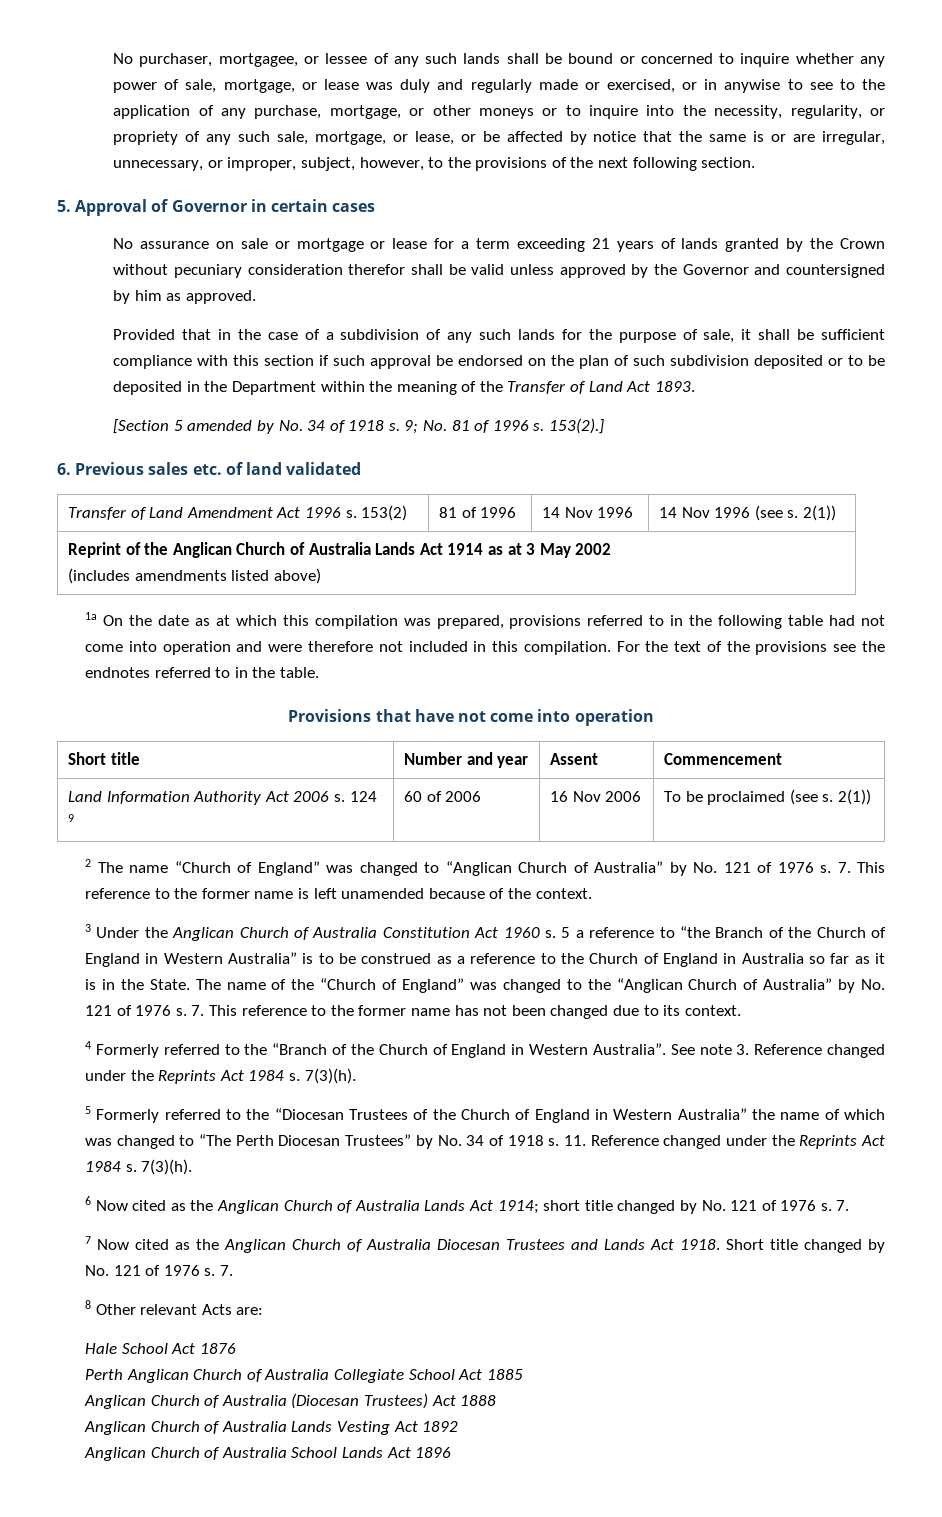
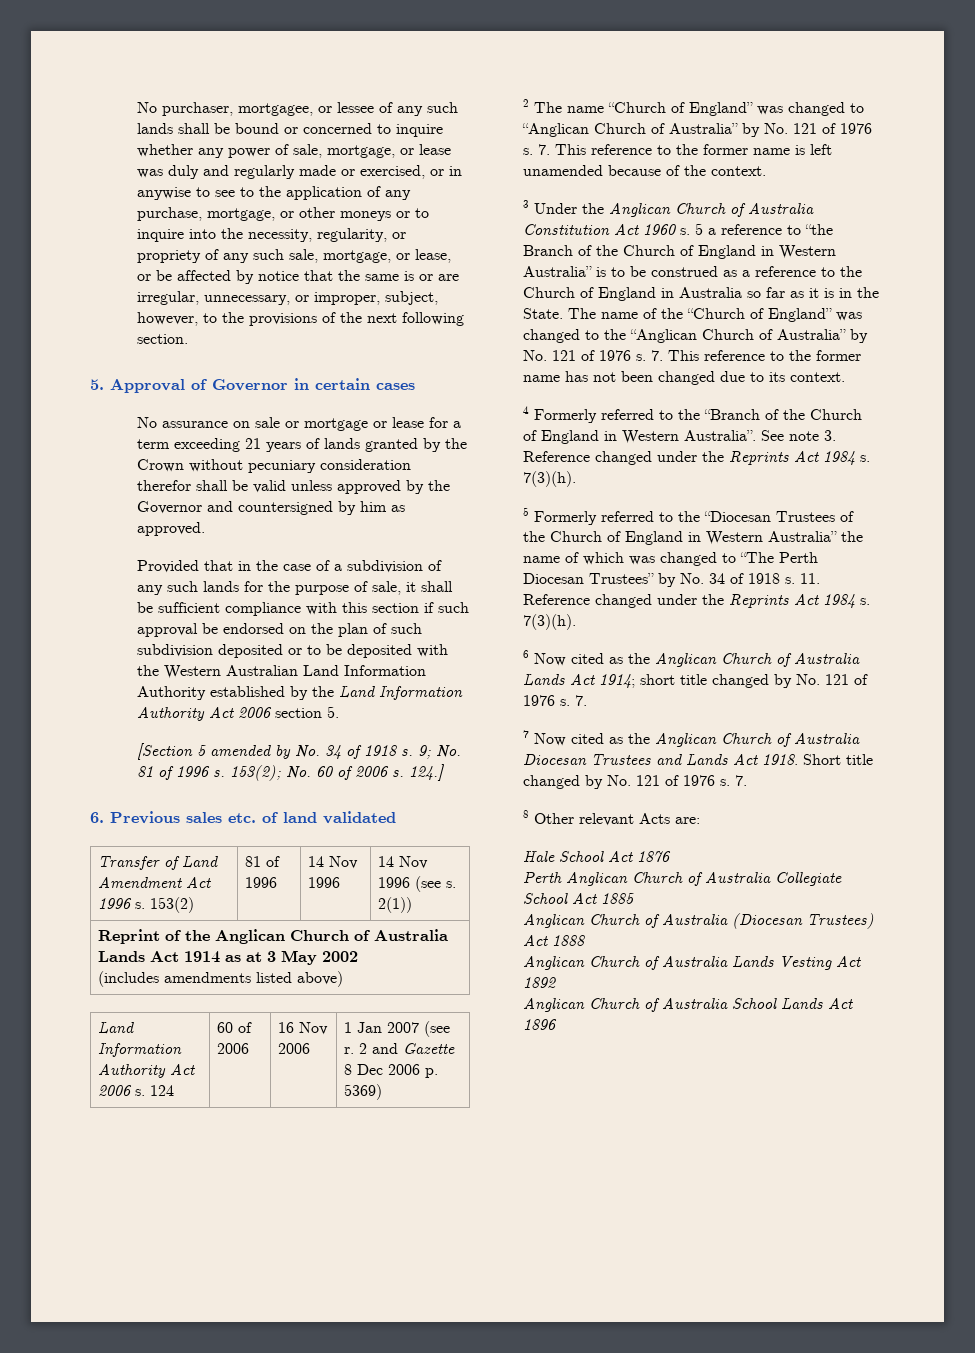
[186,381,695,395] in the Department within the meaning of the Transfer of Land Act 1893. -> [417,644,449,657] [137,665,427,679] [137,686,464,700] [137,706,340,721] with the Western Australian Land Information Authority established by the Land Information Authority Act 2006 section 5.
[549,418,605,434] 153(2).] -> [230,764,445,781] 153(2); No. 60 of 2006 s. 124.]
[85,612,885,629] [85,641,886,655] [85,667,320,678] [288,709,654,726] [68,752,140,765] [404,752,529,768] [550,753,599,765] [664,753,783,765] // 1a On the date as at which this compilation was prepared, provisions referred to in the following table had not come into operation and were therefore not included in this compilation. For the text of the provisions see the endnotes referred to in the table. // Provisions that have not come into operation // Short title | Number and year | Assent | Commencement -> (343, 979) none
[68,814,75,822] 9 -> (174, 1090) none
[664,789,872,805] To be proclaimed (see s. 2(1)) -> [343,1021,450,1037] [343,1043,455,1054] [343,1064,438,1078] [343,1084,382,1100] 1 Jan 2007 (see r. 2 and Gazette 8 Dec 2006 p. 5369)

